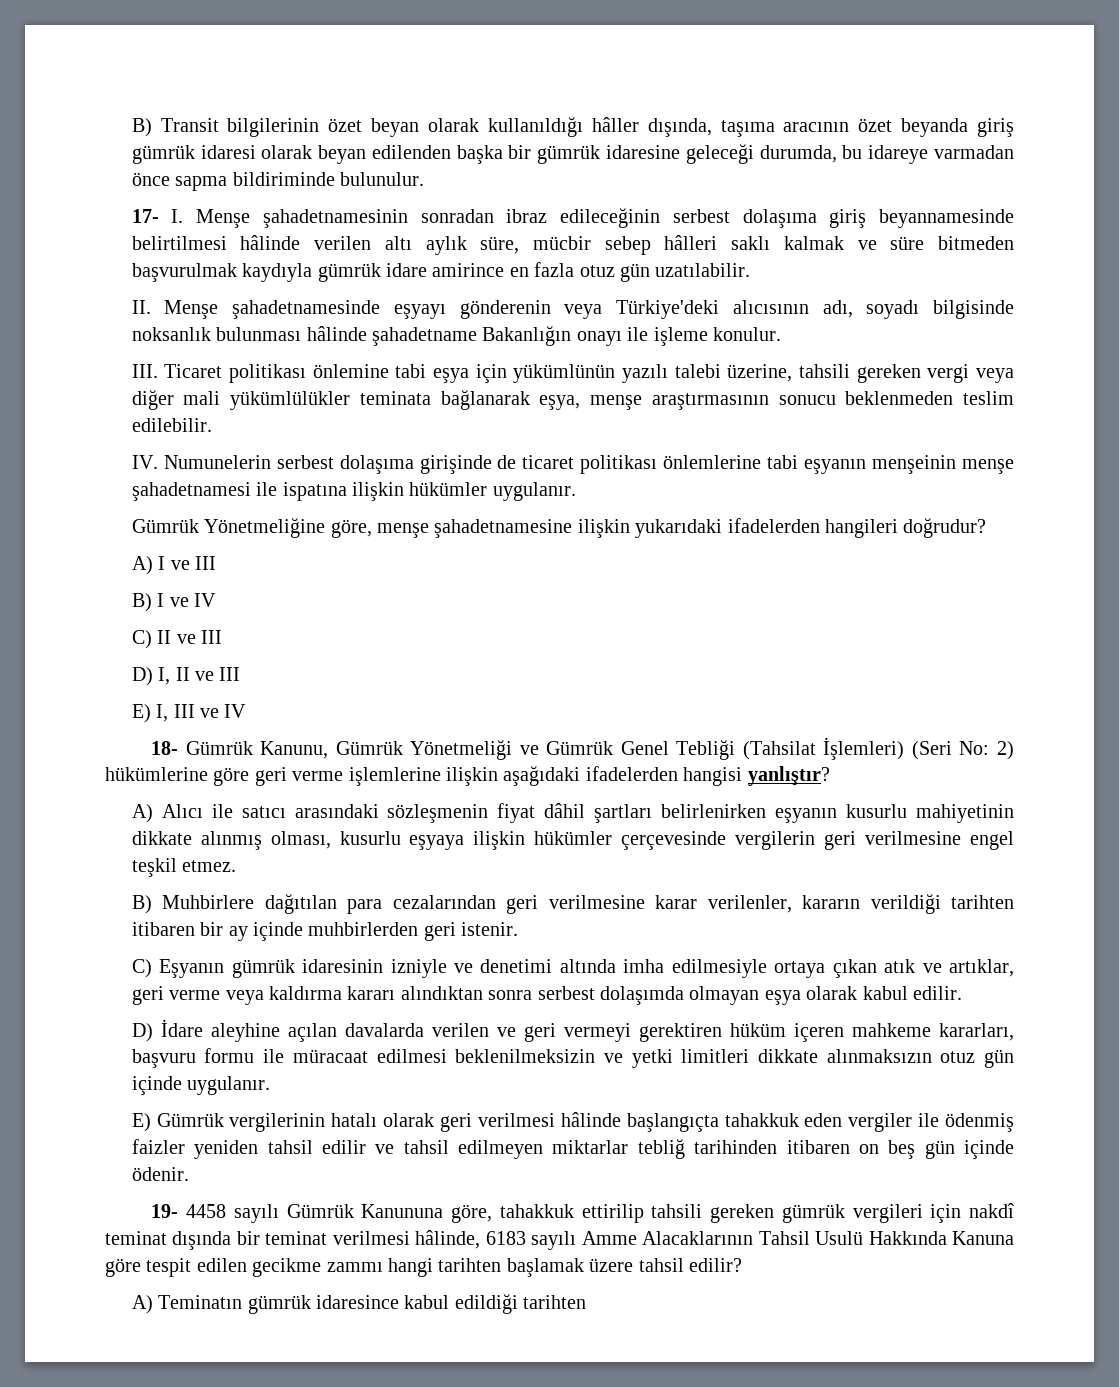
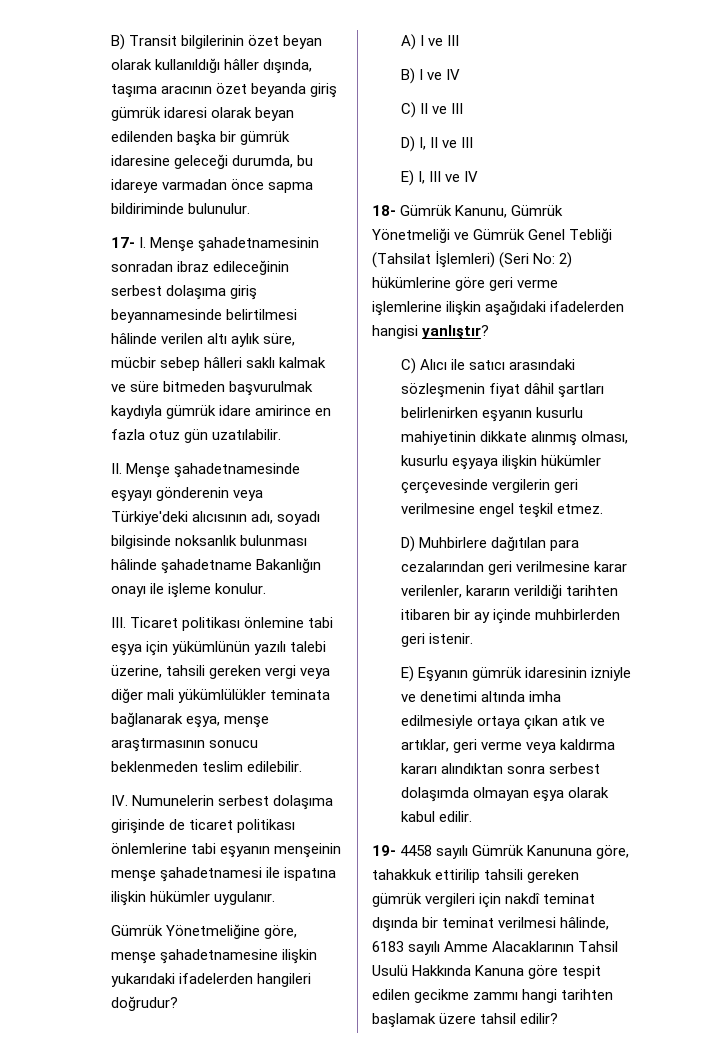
[131,804,153,823] A) -> [400,358,416,374] C)
[131,895,152,914] B) -> [400,536,415,552] D)
[131,959,152,978] C) -> [400,666,414,682] E)
[131,1019,1015,1042] [131,1048,1014,1068] [131,1076,271,1095] [131,1112,1015,1132] [131,1139,1015,1159] [131,1167,189,1181] // D) İdare aleyhine açılan davalarda verilen ve geri vermeyi gerektiren hüküm içeren mahkeme kararları, başvuru formu ile müracaat edilmesi beklenilmeksizin ve yetki limitleri dikkate alınmaksızın otuz gün içinde uygulanır. // E) Gümrük vergilerinin hatalı olarak geri verilmesi hâlinde başlangıçta tahakkuk eden vergiler ile ödenmiş faizler yeniden tahsil edilir ve tahsil edilmeyen miktarlar tebliğ tarihinden itibaren on beş gün içinde ödenir. -> (472, 816) none
[131,1294,587,1314] // A) Teminatın gümrük idaresince kabul edildiği tarihten -> (559, 1018) none

